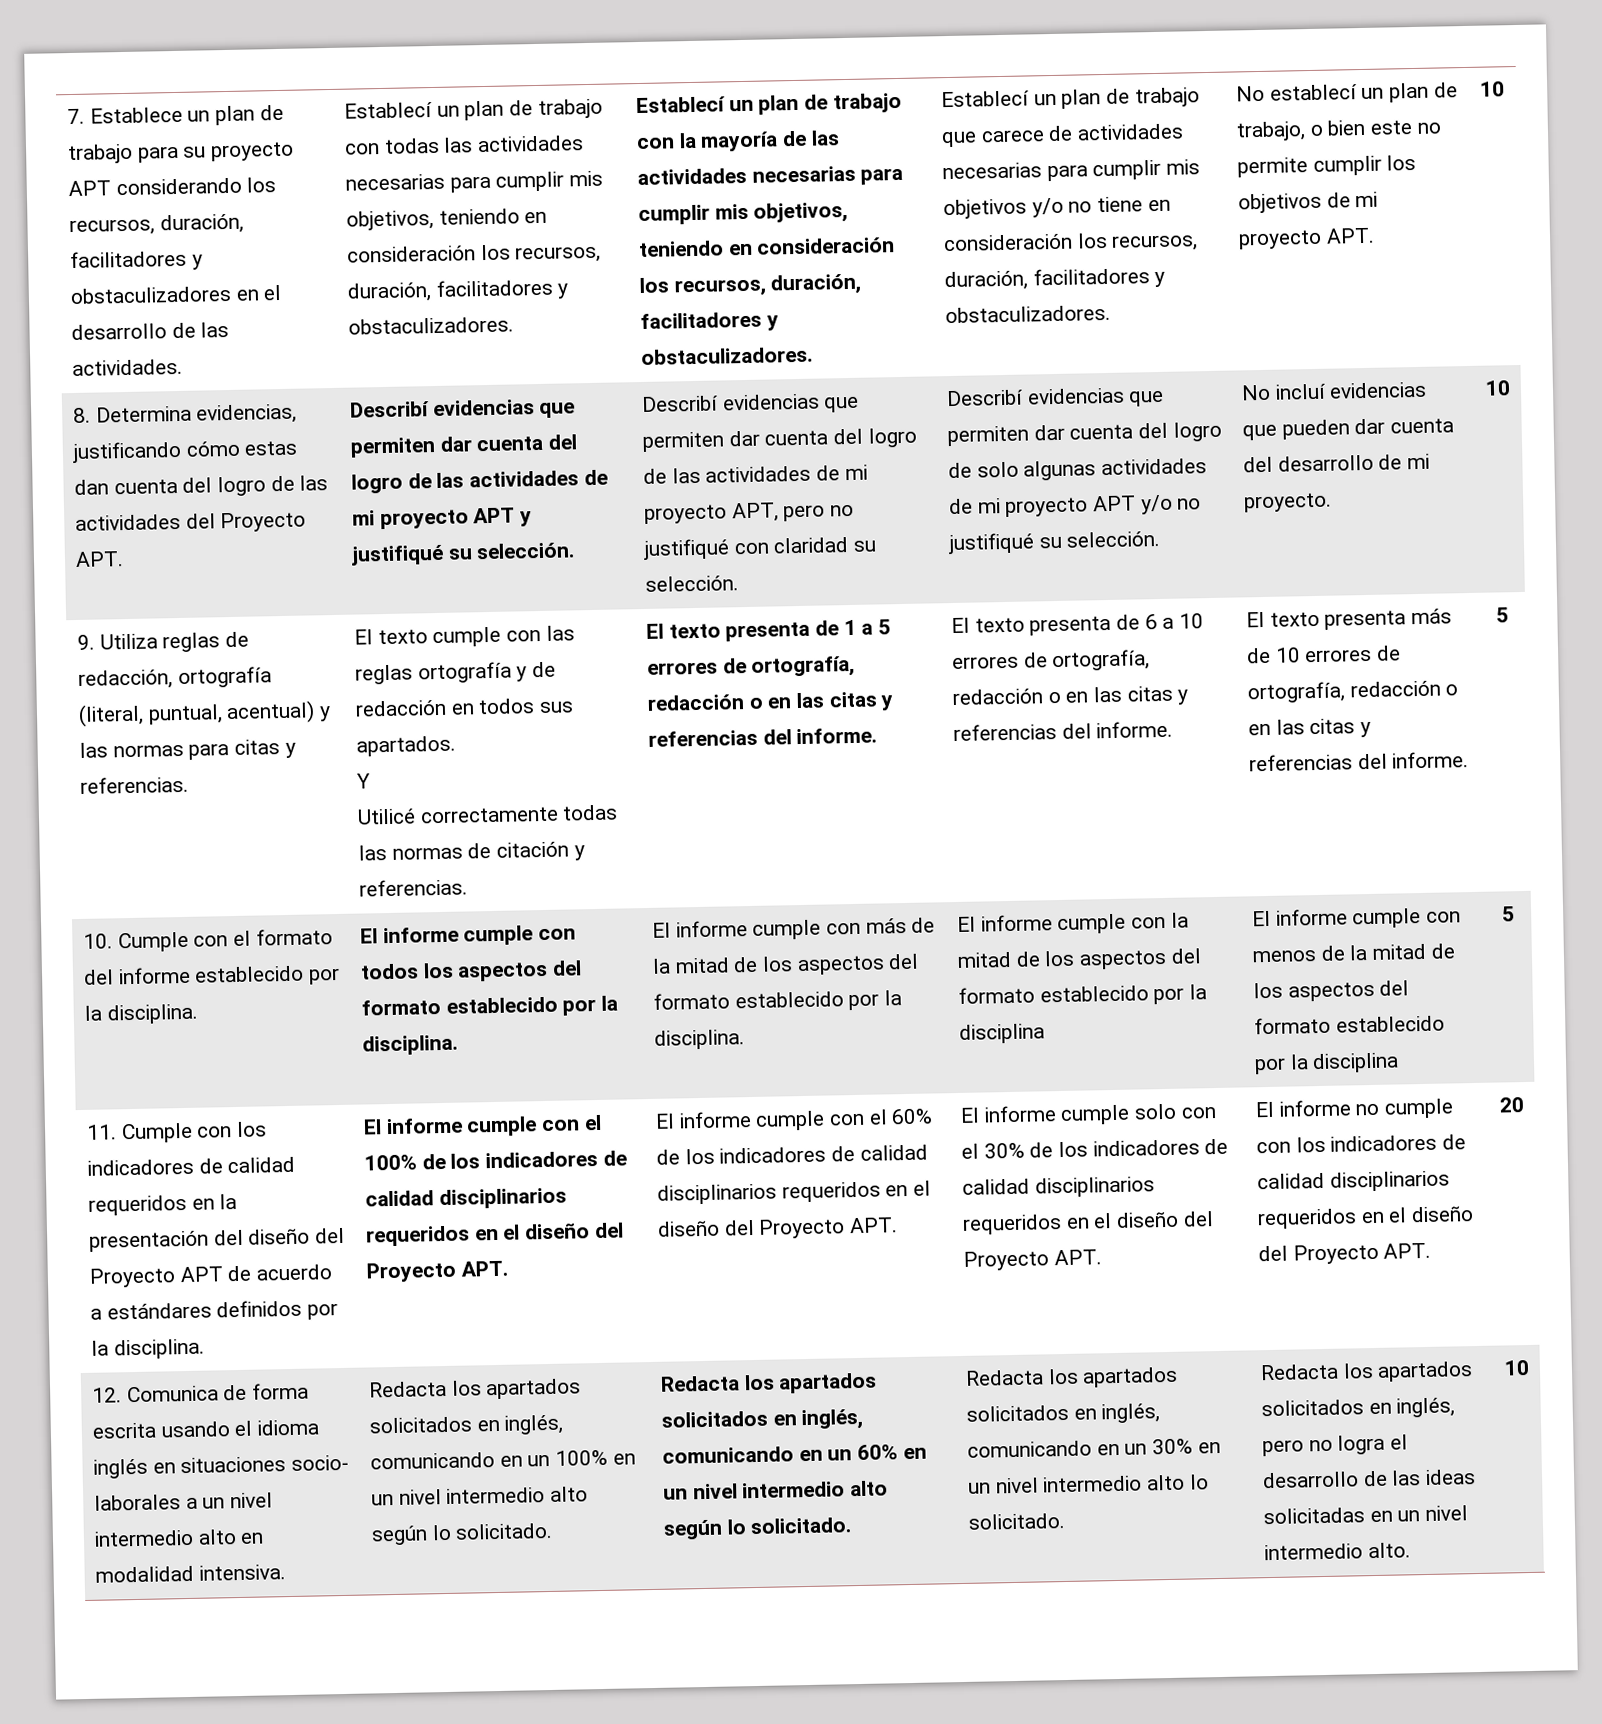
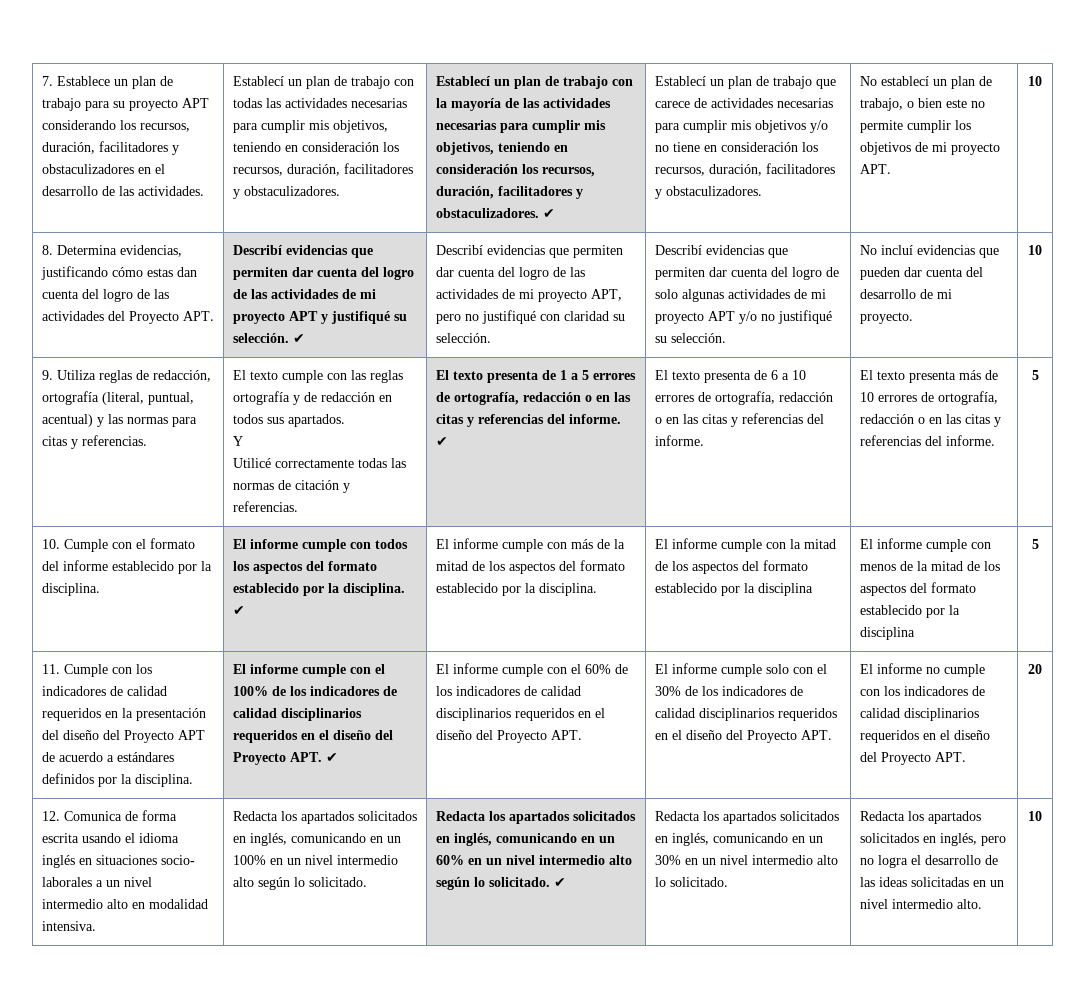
(813, 356) none -> [542,209,555,218] ✔
(576, 551) none -> [292,334,305,343] ✔
(878, 736) none -> [435,437,448,446] ✔
(458, 1045) none -> [232,606,245,615] ✔
(508, 1268) none -> [325,753,338,762] ✔
(852, 1526) none -> [553,878,566,887] ✔

